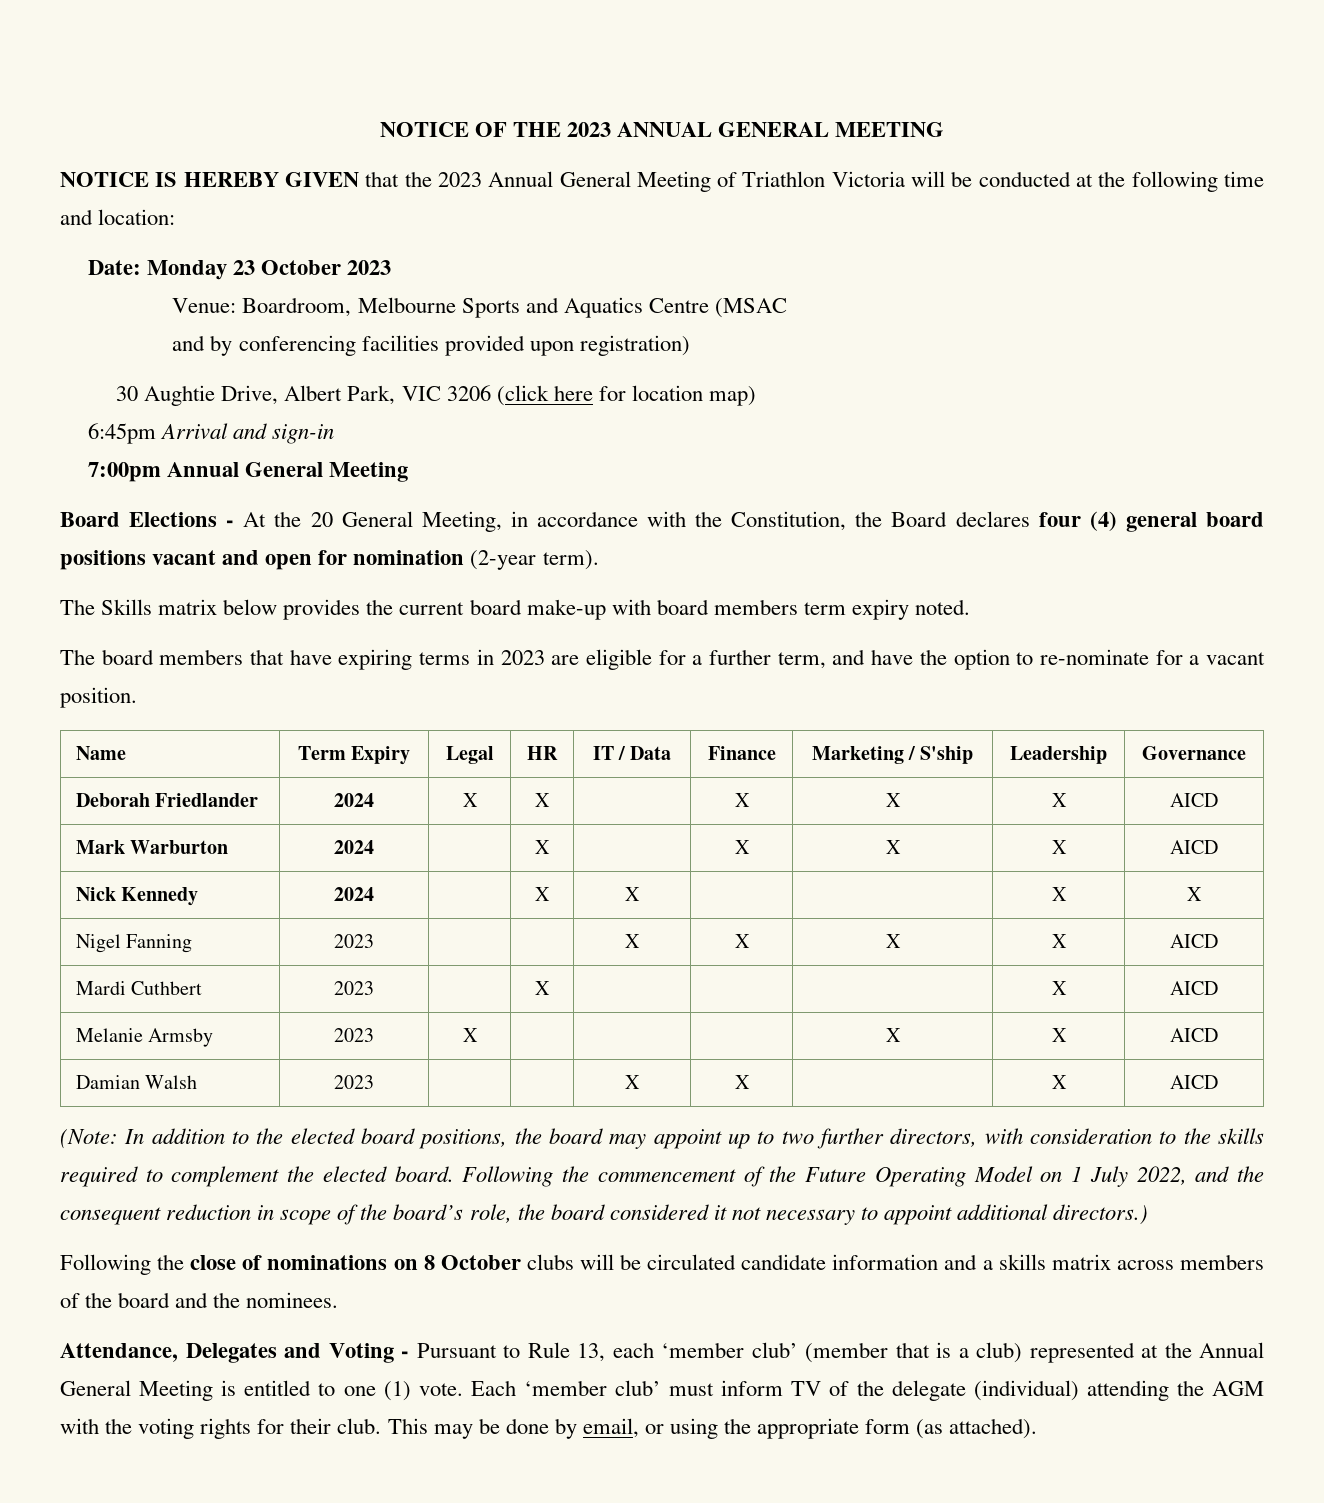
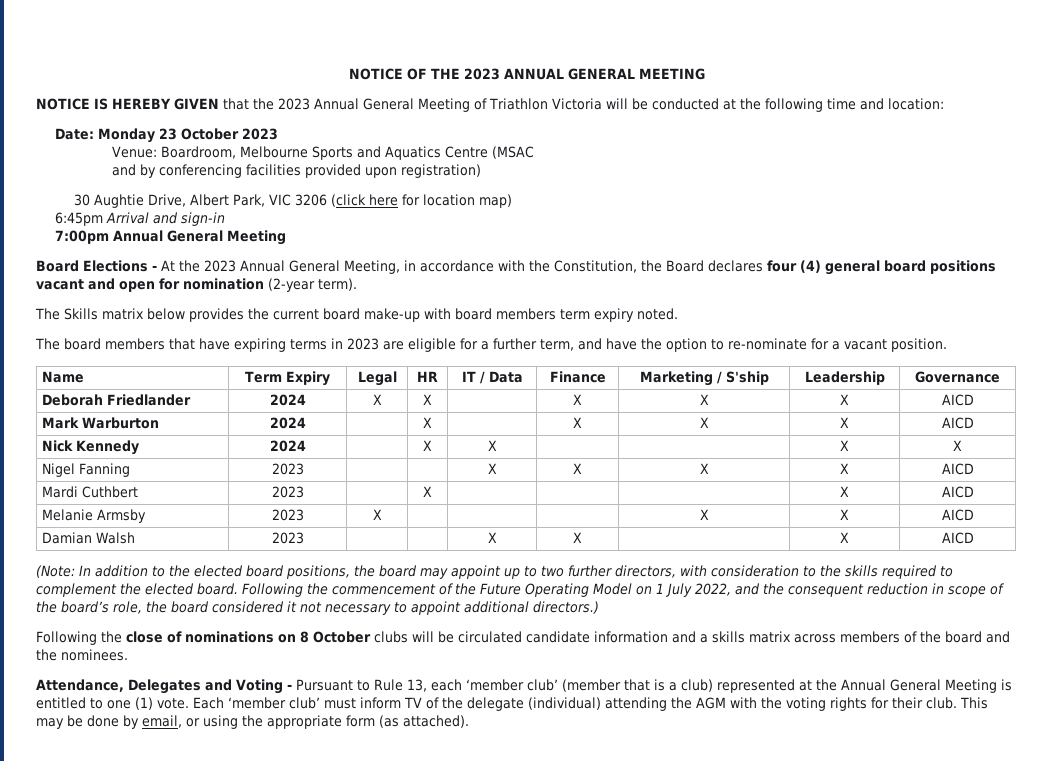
[310,512,333,527] 20 -> [204,260,285,272] 2023 Annual

